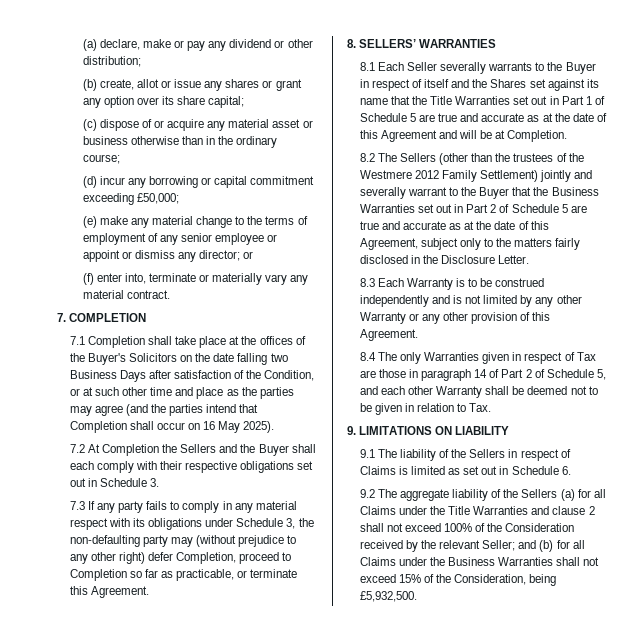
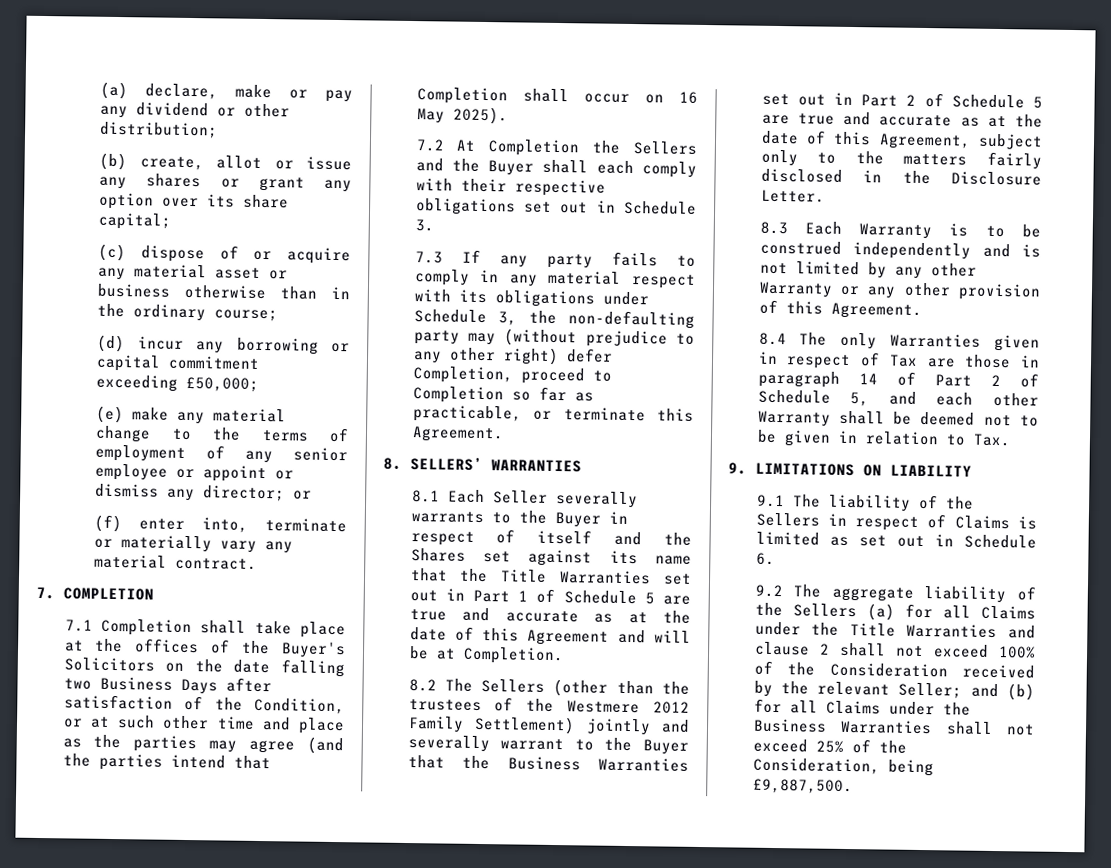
[398,574,421,583] 15% -> [815,740,844,753] 25%
[359,591,417,602] £5,932,500. -> [752,778,853,795] £9,887,500.

